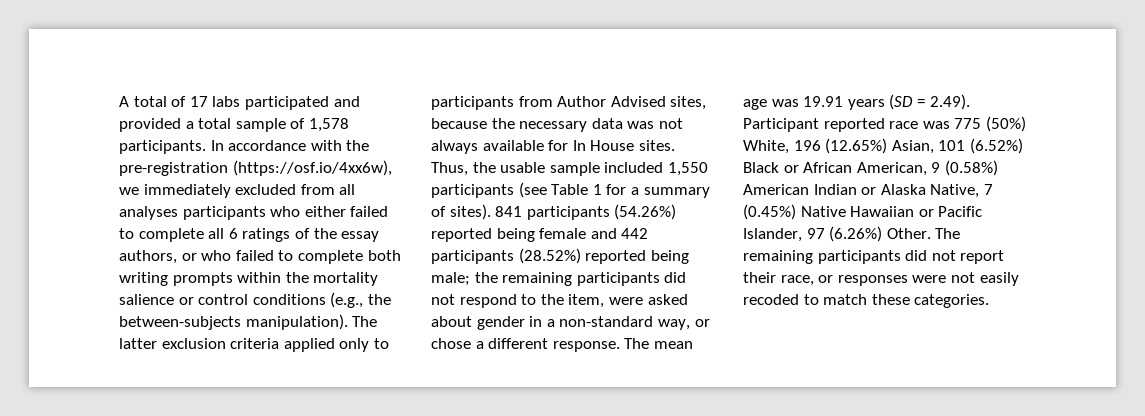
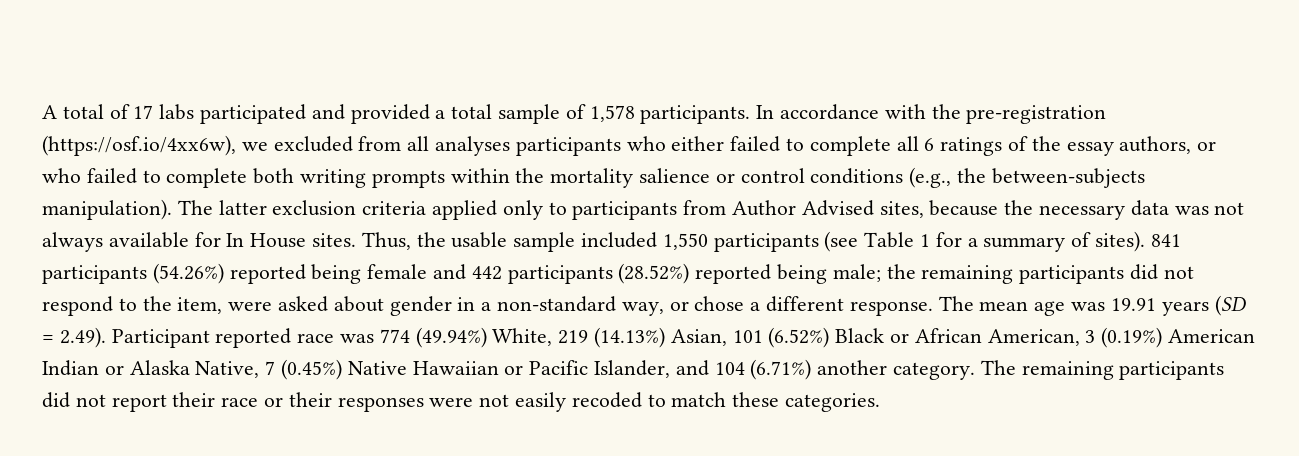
[143,184,231,198] immediately -> (268, 146) none
[954,116,1026,132] [743,138,888,154] 775 (50%) White, 196 (12.65%) -> [379,327,666,348] 774 (49.94%) White, 219 (14.13%)
[931,160,998,176] 9 (0.58%) -> [1085,327,1163,348] 3 (0.19%)
[806,226,931,242] 97 (6.26%) Other. -> [675,359,976,380] and 104 (6.71%) another category.
[780,275,834,286] race, or -> [221,392,332,407] race or their

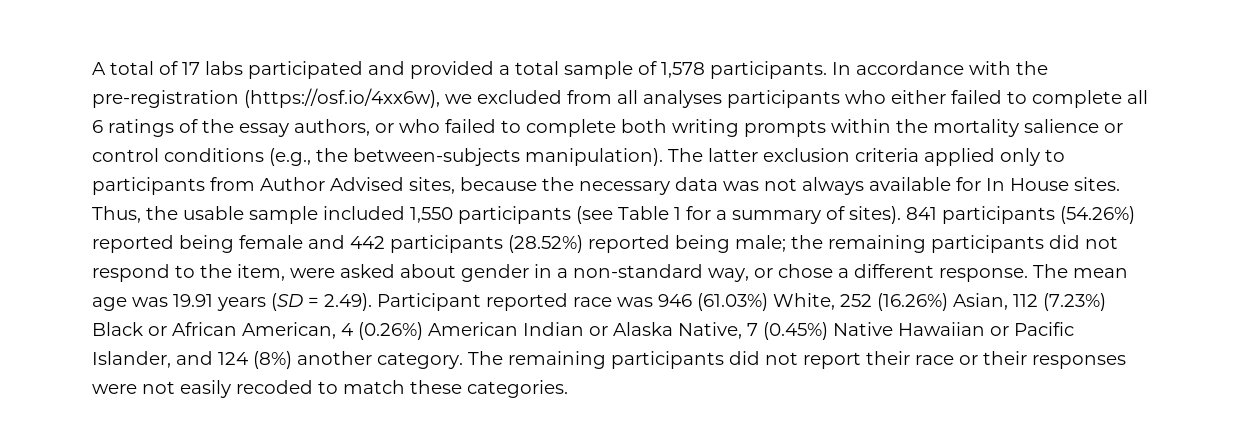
[379,327,830,348] 774 (49.94%) White, 219 (14.13%) Asian, 101 (6.52%) -> [658,293,1106,311] 946 (61.03%) White, 252 (16.26%) Asian, 112 (7.23%)
[1085,327,1163,348] 3 (0.19%) -> [341,322,423,340] 4 (0.26%)
[714,359,812,380] 104 (6.71%) -> [218,351,292,369] 124 (8%)

